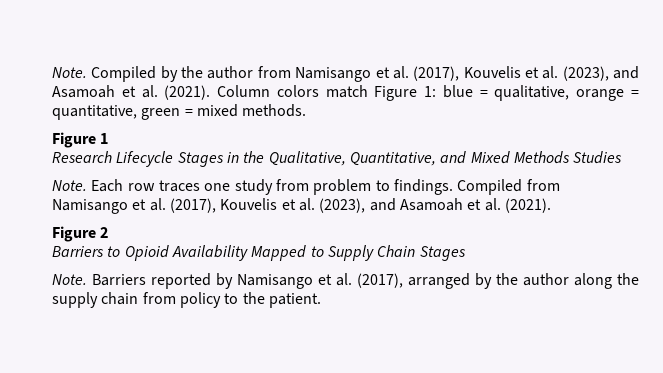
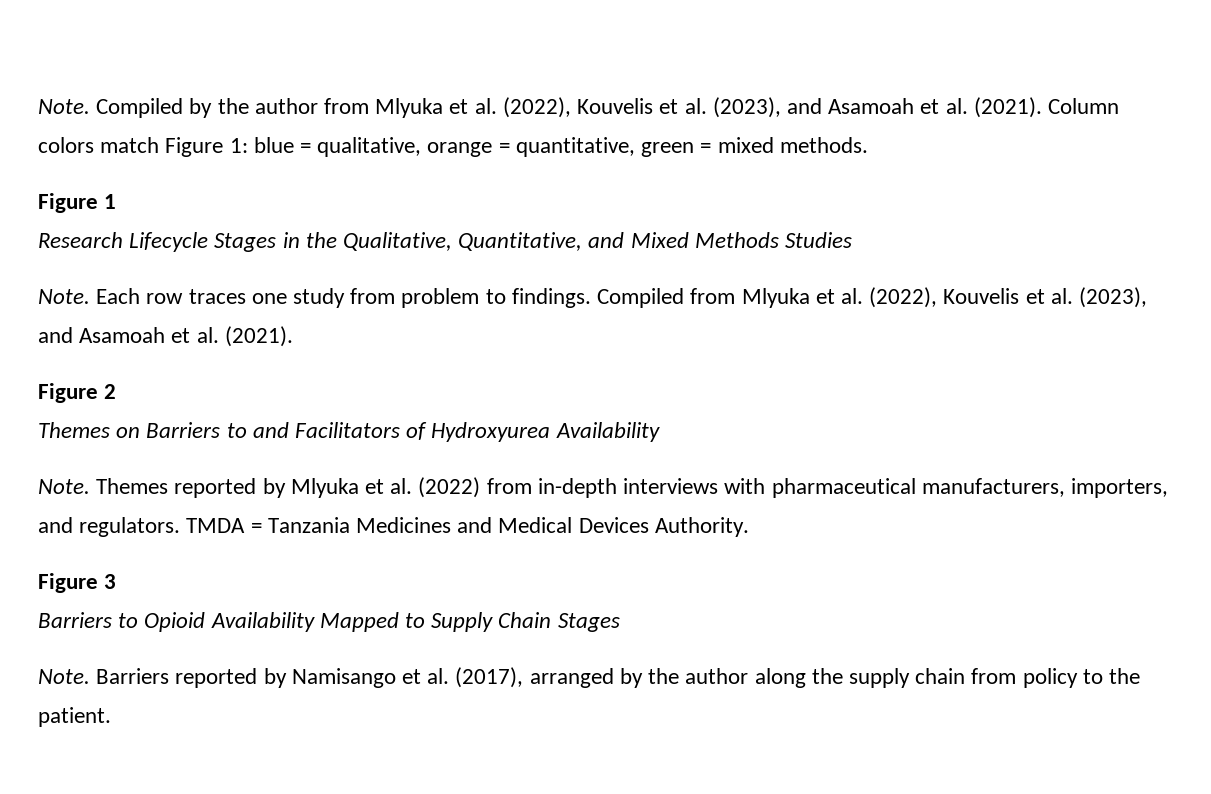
[295,66,460,82] Namisango et al. (2017), -> [375,97,571,118] Mlyuka et al. (2022),
[52,198,216,214] Namisango et al. (2017), -> [741,287,938,308] Mlyuka et al. (2022),
(109, 232) none -> [38,422,660,442] [38,477,1168,498] [38,517,749,537] [38,573,117,593] // Themes on Barriers to and Facilitators of Hydroxyurea Availability // Note. Themes reported by Mlyuka et al. (2022) from in-depth interviews with pharmaceutical manufacturers, importers, and regulators. TMDA = Tanzania Medicines and Medical Devices Authority. // Figure 3

